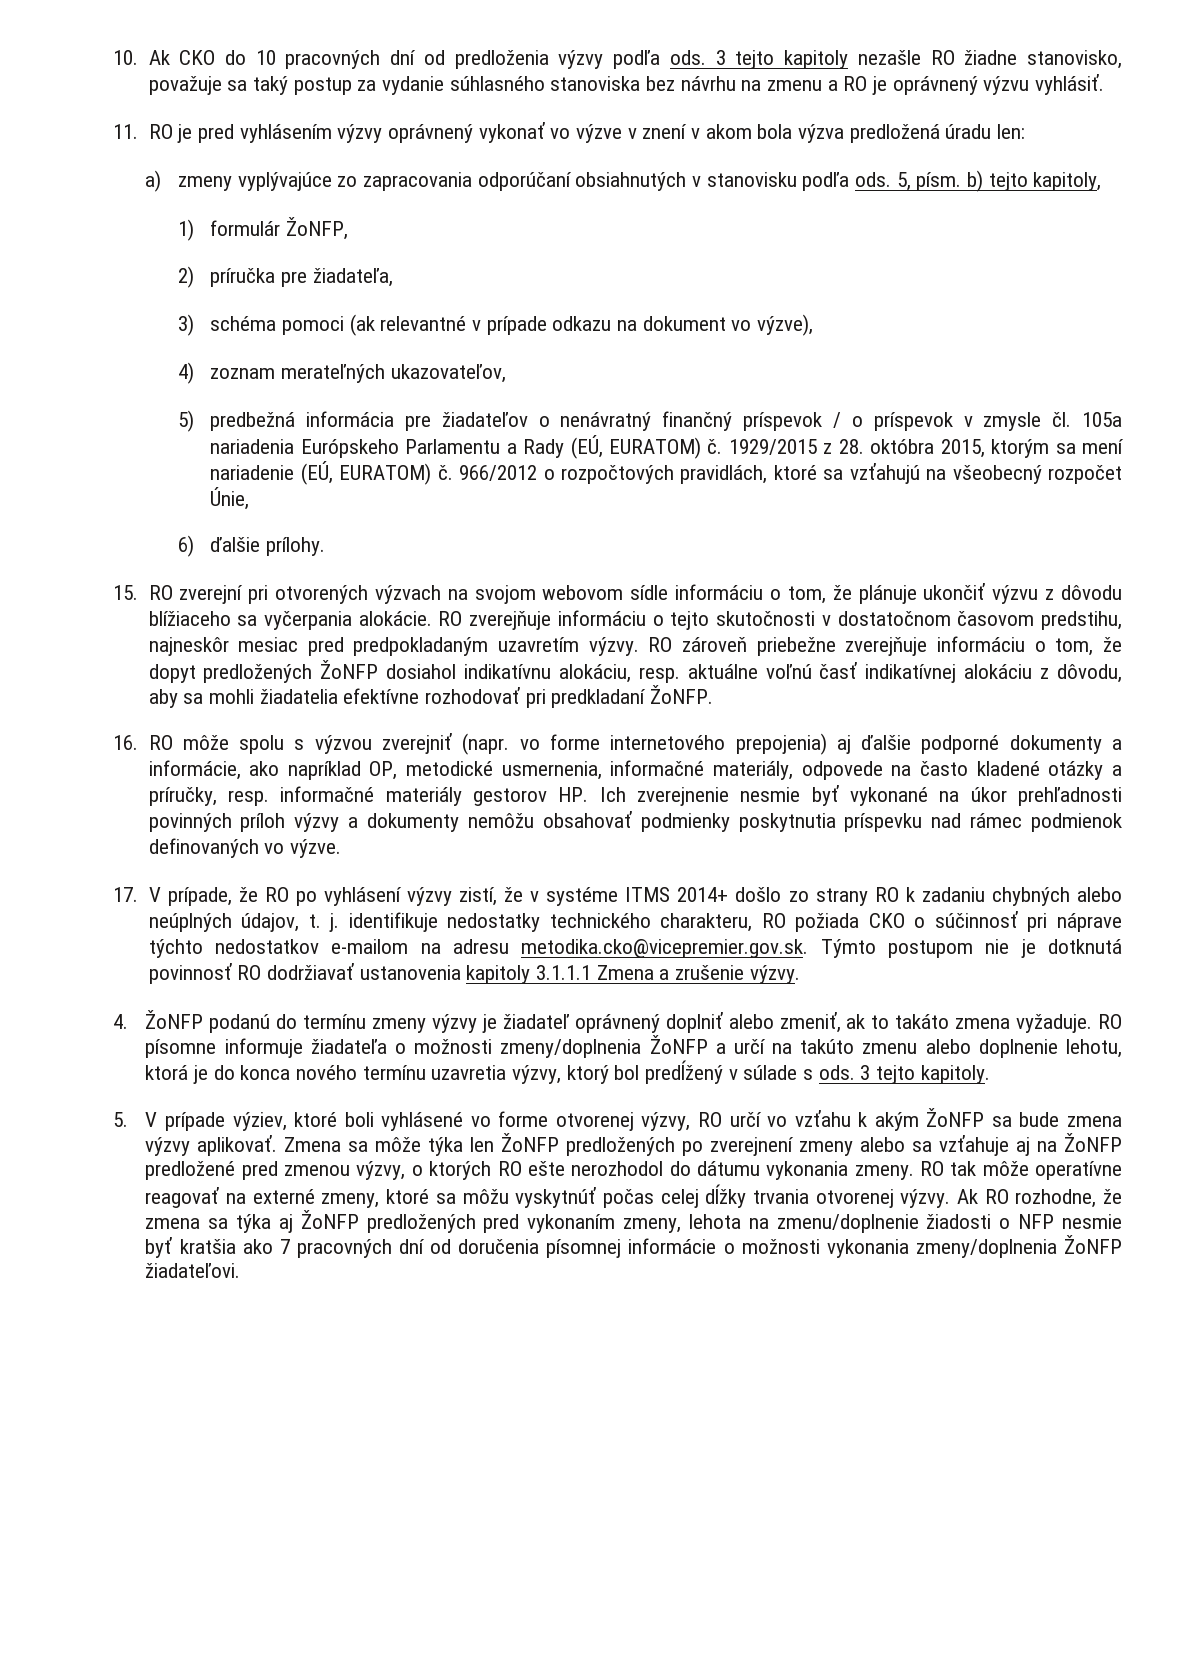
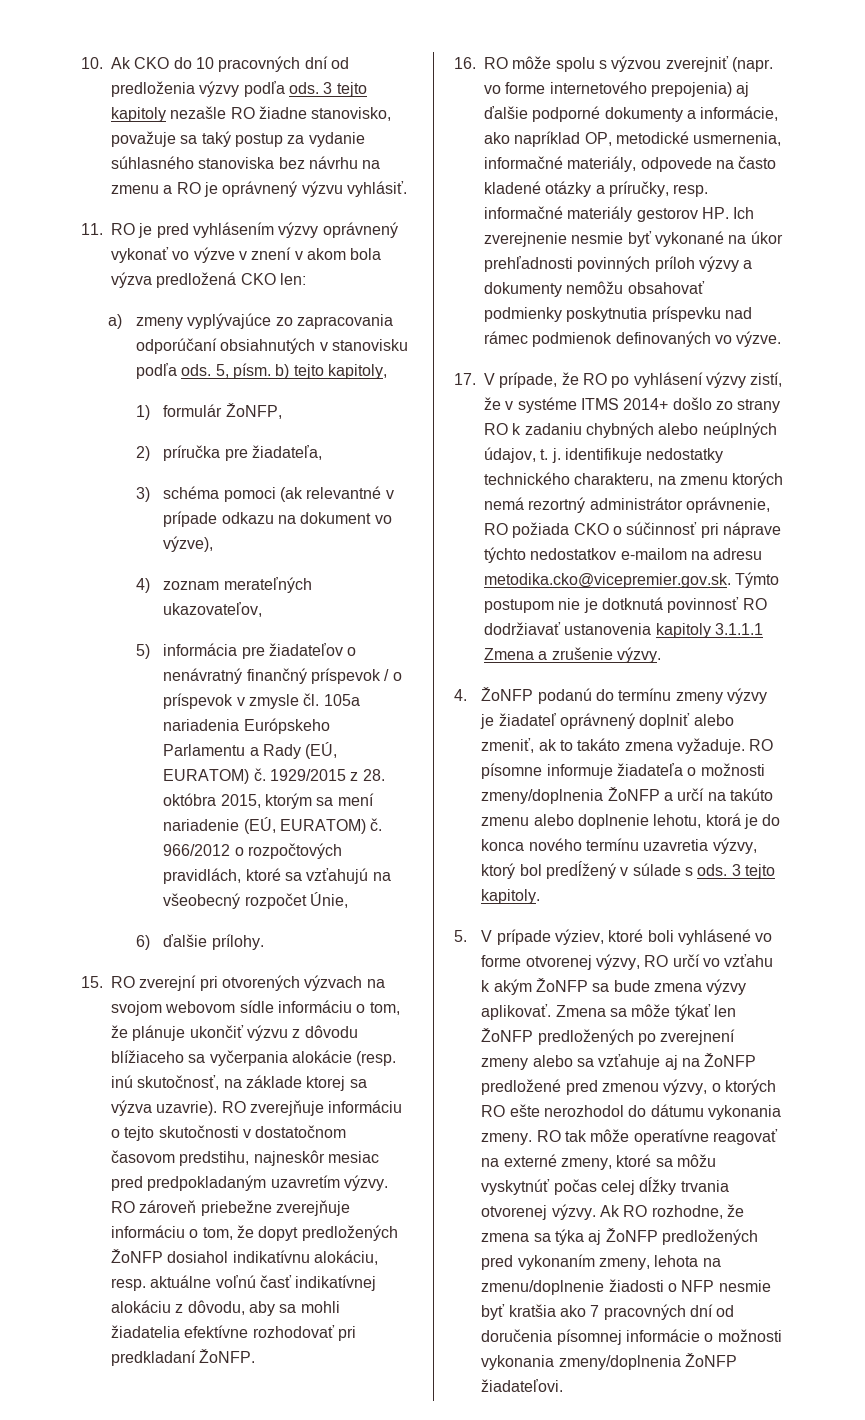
[945,124,992,139] úradu -> [240,273,276,285] CKO
[210,412,296,431] predbežná -> (150, 651) none
[358,611,432,626] alokácie. -> [291,1050,397,1066] [111,1075,367,1091] [111,1100,218,1116] alokácie (resp. inú skutočnosť, na základe ktorej sa výzva uzavrie).
(753, 922) none -> [657,472,784,488] [484,497,770,513] na zmenu ktorých nemá rezortný administrátor oprávnenie,
[428,1137,464,1156] týka -> [674,1004,711,1020] týkať

